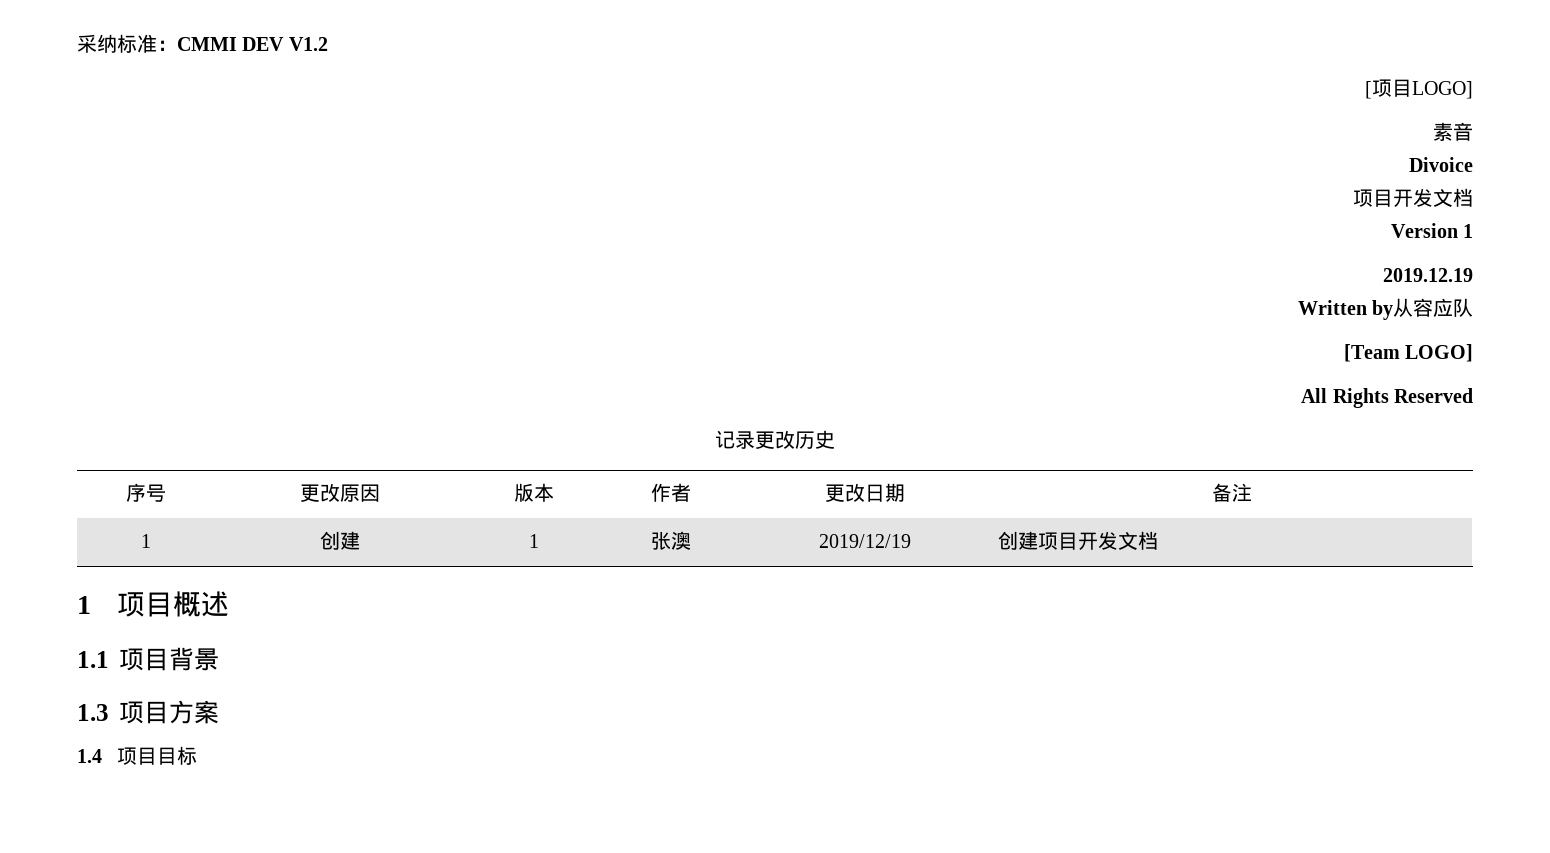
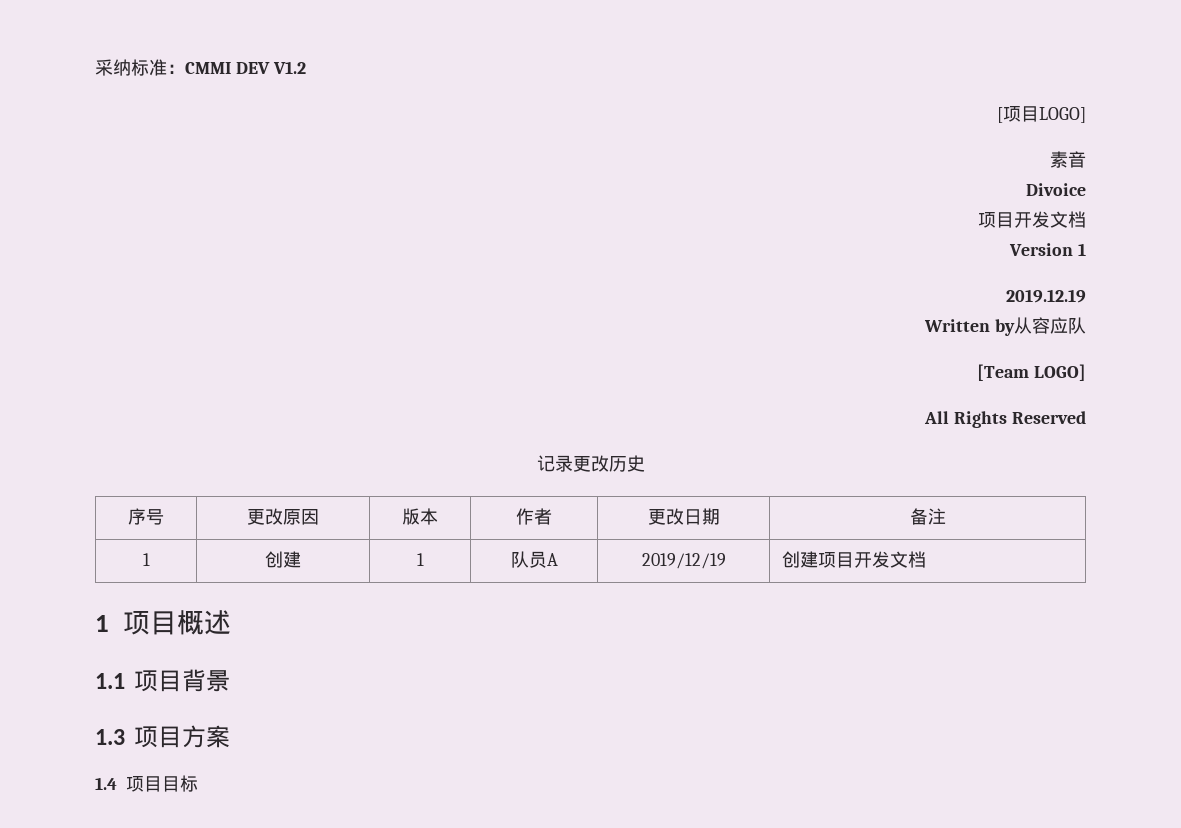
[650,531,691,550] 张澳 -> [510,551,558,568] 队员A

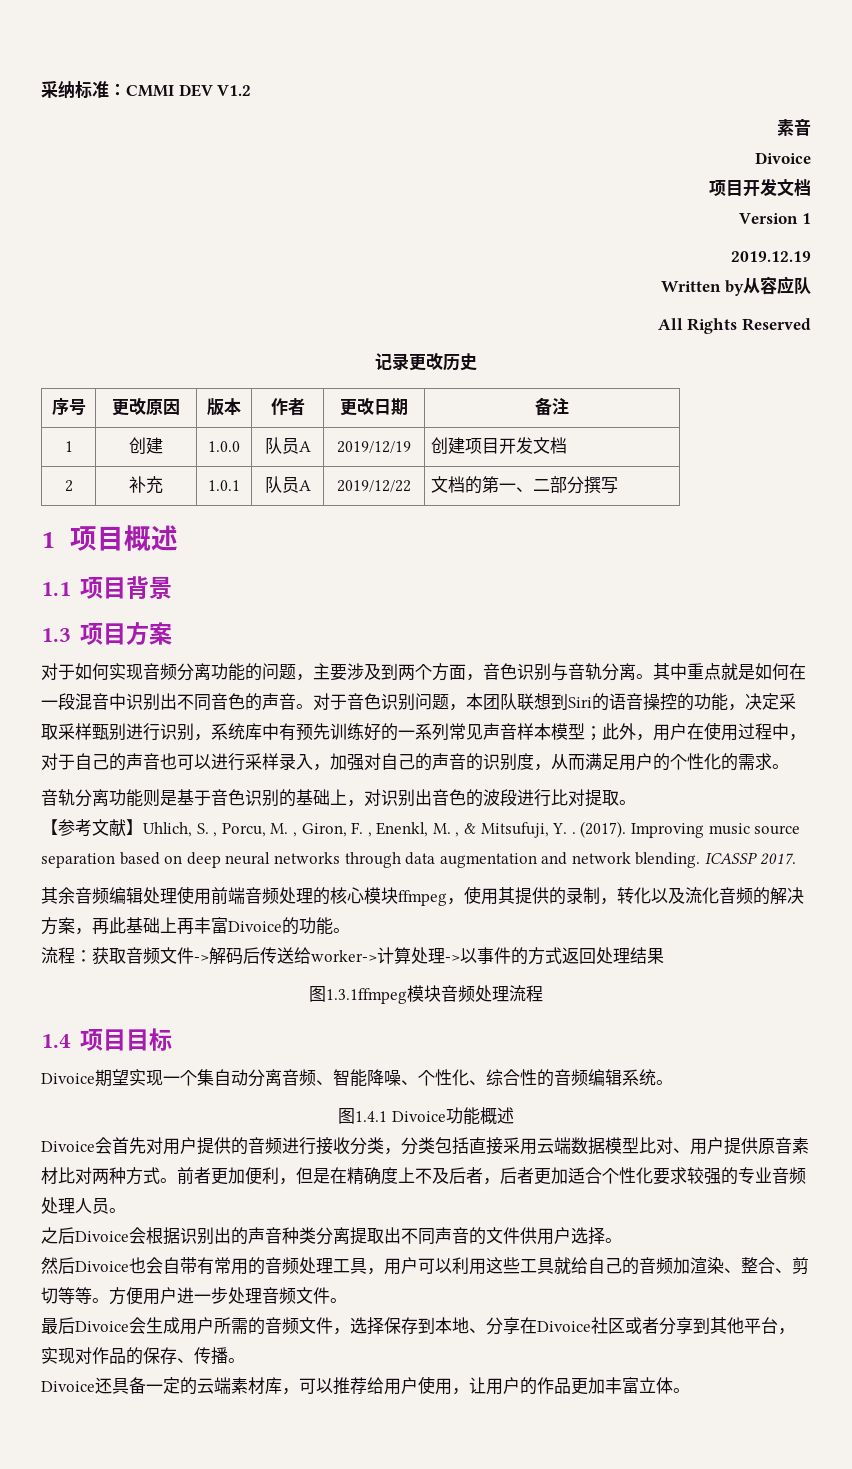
[997,106,1086,123] // [项目LOGO] -> (252, 90) none
[977,364,1086,381] // [Team LOGO] -> (811, 285) none
[416,553,424,566] 1 -> [208,441,240,452] 1.0.0
(926, 559) none -> [64,480,73,492] [129,476,163,494] [208,480,240,491] [264,476,311,493] [337,480,411,492] [430,476,618,494] // 2 | 补充 | 1.0.1 | 队员A | 2019/12/22 | 文档的第一、二部分撰写
[95,775,198,792] 1.4项目目标 -> [41,663,806,681] [41,693,796,711] [41,722,806,741] [41,753,789,771] [41,789,636,807] [41,819,801,838] [41,852,796,868] [41,886,804,906] [41,917,350,935] [41,947,664,965] [309,985,543,1004] [41,1028,172,1051] [41,1069,673,1087] [338,1107,514,1125] [41,1137,809,1155] [41,1167,806,1185] [41,1197,126,1214] [41,1227,622,1245] [41,1257,809,1275] [41,1287,347,1305] [41,1317,795,1335] [41,1347,245,1365] [41,1376,690,1395] 对于如何实现音频分离功能的问题，主要涉及到两个方面，音色识别与音轨分离。其中重点就是如何在一段混音中识别出不同音色的声音。对于音色识别问题，本团队联想到Siri的语音操控的功能，决定采取采样甄别进行识别，系统库中有预先训练好的一系列常见声音样本模型；此外，用户在使用过程中，对于自己的声音也可以进行采样录入，加强对自己的声音的识别度，从而满足用户的个性化的需求。 // 音轨分离功能则是基于音色识别的基础上，对识别出音色的波段进行比对提取。 // 【参考文献】Uhlich, S. , Porcu, M. , Giron, F. , Enenkl, M. , & Mitsufuji, Y. . (2017). Improving music source separation based on deep neural networks through data augmentation and network blending. ICASSP 2017. // 其余音频编辑处理使用前端音频处理的核心模块ffmpeg，使用其提供的录制，转化以及流化音频的解决方案，再此基础上再丰富Divoice的功能。 // 流程：获取音频文件->解码后传送给worker->计算处理->以事件的方式返回处理结果 // 图1.3.1ffmpeg模块音频处理流程 // 1.4项目目标 // Divoice期望实现一个集自动分离音频、智能降噪、个性化、综合性的音频编辑系统。 // 图1.4.1 Divoice功能概述 // Divoice会首先对用户提供的音频进行接收分类，分类包括直接采用云端数据模型比对、用户提供原音素材比对两种方式。前者更加便利，但是在精确度上不及后者，后者更加适合个性化要求较强的专业音频处理人员。 // 之后Divoice会根据识别出的声音种类分离提取出不同声音的文件供用户选择。 // 然后Divoice也会自带有常用的音频处理工具，用户可以利用这些工具就给自己的音频加渲染、整合、剪切等等。方便用户进一步处理音频文件。 // 最后Divoice会生成用户所需的音频文件，选择保存到本地、分享在Divoice社区或者分享到其他平台，实现对作品的保存、传播。 // Divoice还具备一定的云端素材库，可以推荐给用户使用，让用户的作品更加丰富立体。

